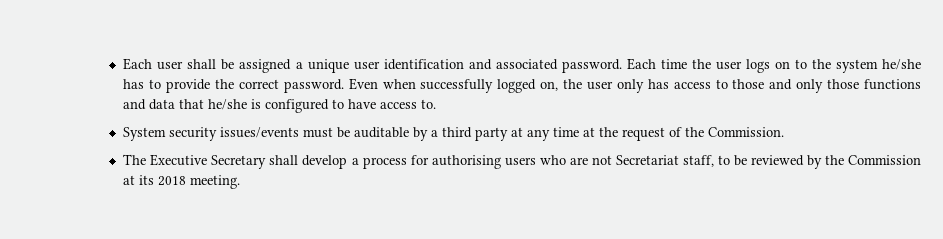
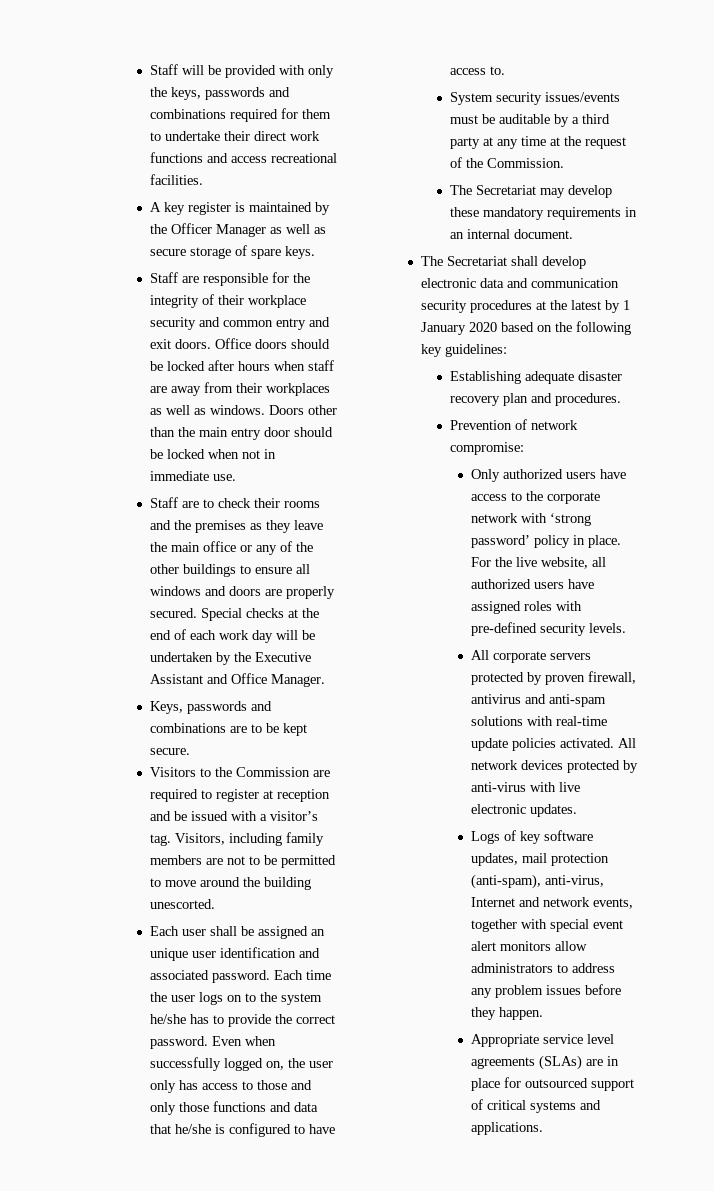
(123, 64) none -> [149,64,334,78] [149,87,290,100] [149,108,331,122] [149,131,320,141] [149,152,337,163] [149,174,203,185] [149,202,330,215] [149,223,326,237] [149,245,315,259] [149,272,310,286] [149,294,306,308] [149,317,330,330] [149,338,330,349] [149,360,334,371] [149,382,330,396] [149,405,337,415] [149,427,333,440] [149,449,276,459] [149,471,236,481] [149,497,320,508] [149,520,323,533] [149,541,313,555] [149,564,310,577] [149,586,335,599] [149,608,319,621] [149,629,315,643] [149,652,311,665] [149,673,325,687] [149,701,272,714] [149,723,307,736] [149,748,190,755] [149,767,330,777] [149,789,330,802] [149,811,318,821] [149,832,324,846] [149,855,336,868] [149,877,311,890] [149,899,215,909] Staff will be provided with only the keys, passwords and combinations required for them to undertake their direct work functions and access recreational facilities. // A key register is maintained by the Officer Manager as well as secure storage of spare keys. // Staff are responsible for the integrity of their workplace security and common entry and exit doors. Office doors should be locked after hours when staff are away from their workplaces as well as windows. Doors other than the main entry door should be locked when not in immediate use. // Staff are to check their rooms and the premises as they leave the main office or any of the other buildings to ensure all windows and doors are properly secured. Special checks at the end of each work day will be undertaken by the Executive Assistant and Office Manager. // Keys, passwords and combinations are to be kept secure. // Visitors to the Commission are required to register at reception and be issued with a visitor’s tag. Visitors, including family members are not to be permitted to move around the building unescorted. //
[295,62,303,69] a -> [310,929,325,936] an
[150,154,922,169] [123,175,241,189] Executive Secretary shall develop a process for authorising users who are not Secretariat staff, to be reviewed by the Commission at its 2018 meeting. -> [475,185,612,198] [449,207,637,220] [449,229,573,239] [421,256,587,269] [421,278,620,288] [421,300,631,313] [421,321,632,335] [421,344,508,357] [449,371,622,384] [449,393,621,406] [449,419,578,430] [449,442,524,455] [470,469,626,482] [470,491,600,504] [470,513,591,526] [470,535,621,548] [470,557,606,569] [470,579,594,589] [470,601,582,614] [470,622,626,636] [470,650,591,663] [470,671,636,685] [470,694,606,707] [470,716,607,726] [470,738,636,751] [470,760,638,773] [470,782,580,792] [470,804,577,817] [470,830,593,844] [470,853,609,866] [470,874,604,889] [470,897,633,909] [470,919,623,932] [470,941,587,951] [470,963,615,973] [470,984,621,998] [470,1007,543,1020] [470,1034,614,1047] [470,1055,619,1070] [470,1077,634,1091] [470,1099,601,1113] [470,1122,543,1135] Secretariat may develop these mandatory requirements in an internal document. // The Secretariat shall develop electronic data and communication security procedures at the latest by 1 January 2020 based on the following key guidelines: // Establishing adequate disaster recovery plan and procedures. // Prevention of network compromise: // Only authorized users have access to the corporate network with ‘strong password’ policy in place. For the live website, all authorized users have assigned roles with pre-defined security levels. // All corporate servers protected by proven firewall, antivirus and anti-spam solutions with real-time update policies activated. All network devices protected by anti-virus with live electronic updates. // Logs of key software updates, mail protection (anti-spam), anti-virus, Internet and network events, together with special event alert monitors allow administrators to address any problem issues before they happen. // Appropriate service level agreements (SLAs) are in place for outsourced support of critical systems and applications.

